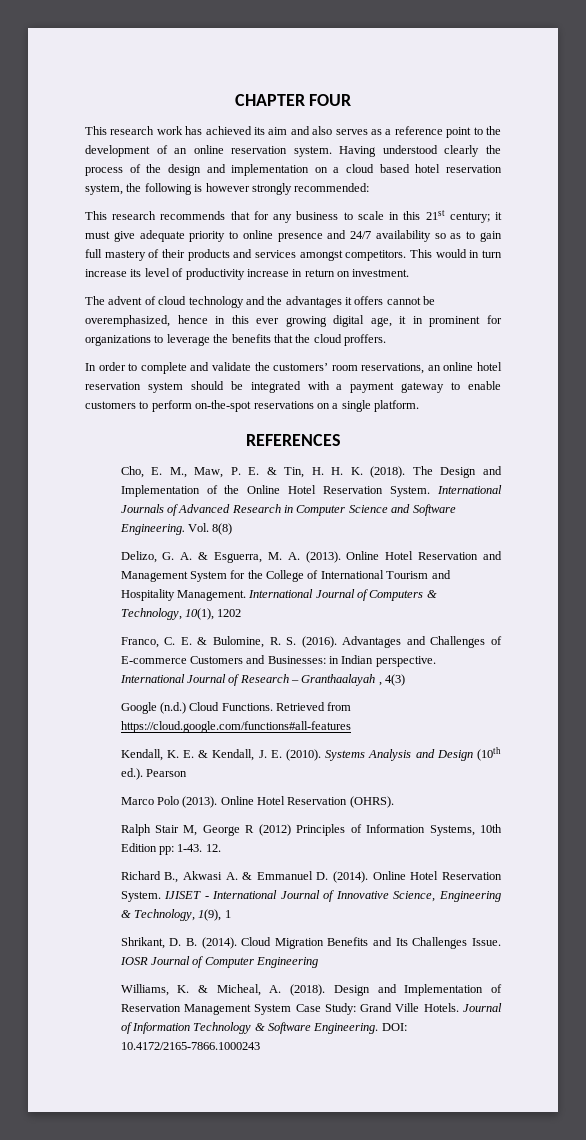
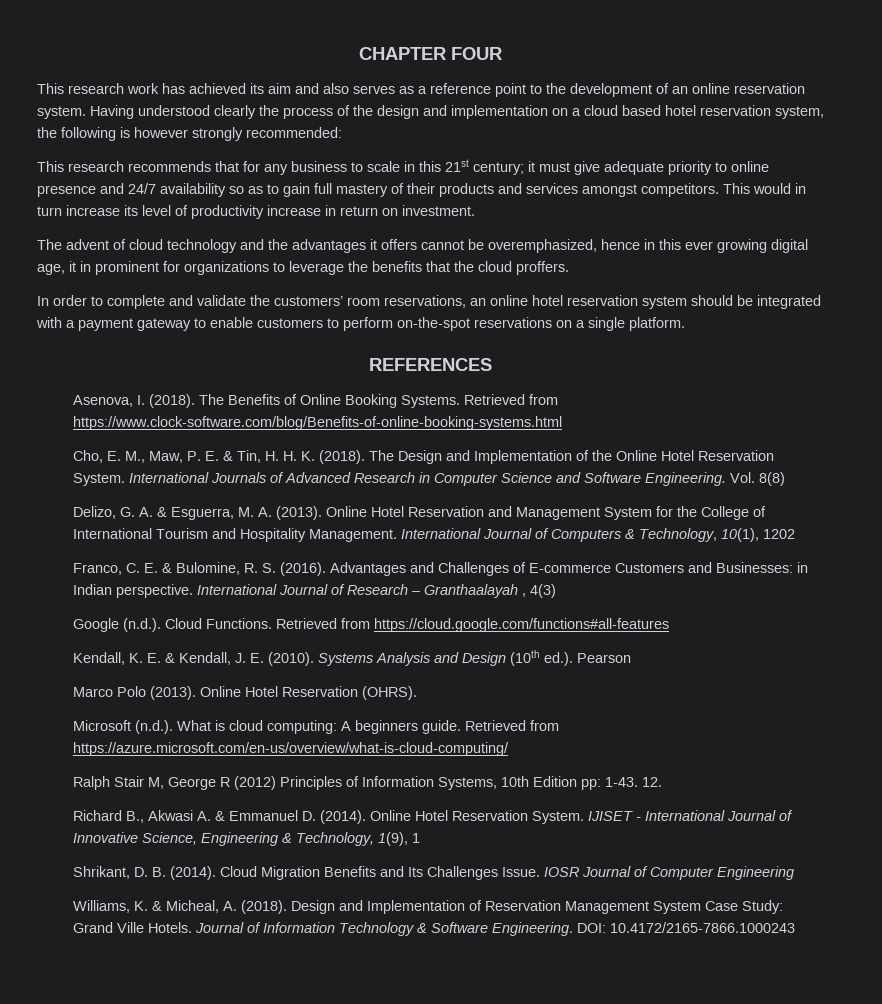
(341, 440) none -> [73,394,559,408] [73,416,563,430] // Asenova, I. (2018). The Benefits of Online Booking Systems. Retrieved from https://www.clock-software.com/blog/Benefits-of-online-booking-systems.html
[159,702,186,714] (n.d.) -> [123,618,162,632] (n.d.).
(394, 802) none -> [73,720,560,734] [73,742,510,756] // Microsoft (n.d.). What is cloud computing: A beginners guide. Retrieved from https://azure.microsoft.com/en-us/overview/what-is-cloud-computing/

